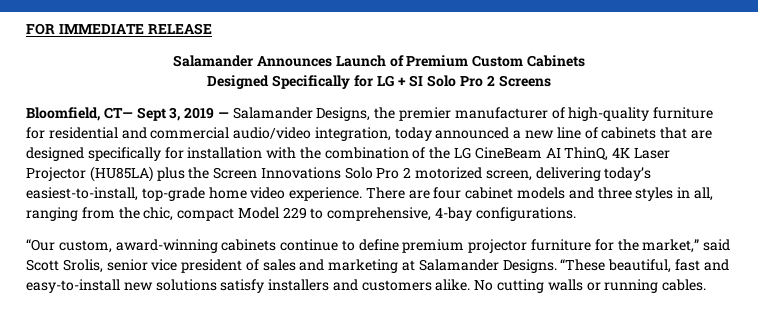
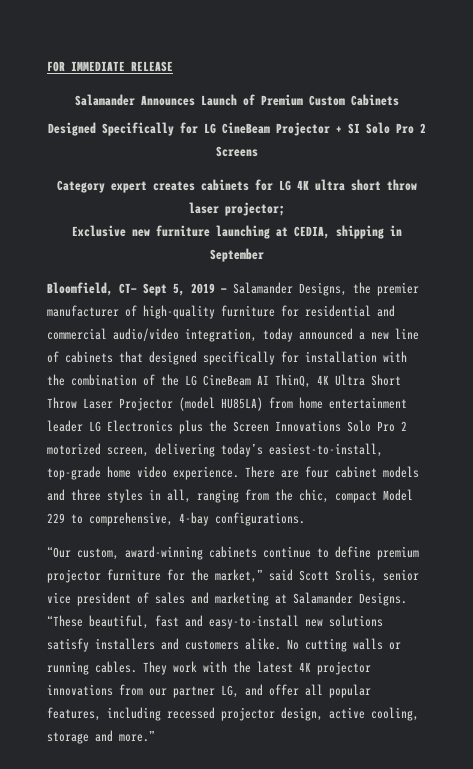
(394, 81) none -> [221,122,330,136] CineBeam Projector
(551, 81) none -> [56,179,417,193] [188,202,285,216] [71,225,402,239] [209,248,264,262] // Category expert creates cabinets for LG 4K ultra short throw laser projector; // Exclusive new furniture launching at CEDIA, shipping in September
[169,107,181,121] 3, -> [173,283,185,296] 5,
[690,130,712,139] are -> (143, 357) none
[633,148,670,159] [26,166,153,182] Laser Projector (HU85LA) -> [335,374,401,386] [47,397,407,411] [47,420,173,432] Ultra Short Throw Laser Projector (model HU85LA) from home entertainment leader LG Electronics
(707, 285) none -> [143,661,371,675] [47,684,371,698] [47,707,419,721] [47,730,155,744] They work with the latest 4K projector innovations from our partner LG, and offer all popular features, including recessed projector design, active cooling, storage and more.”

